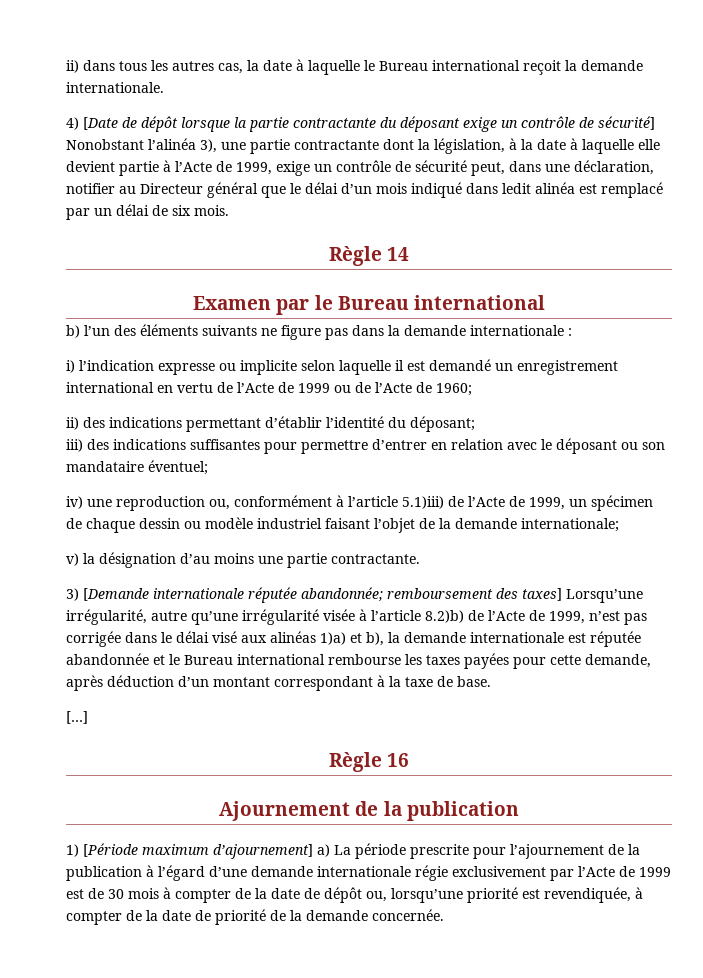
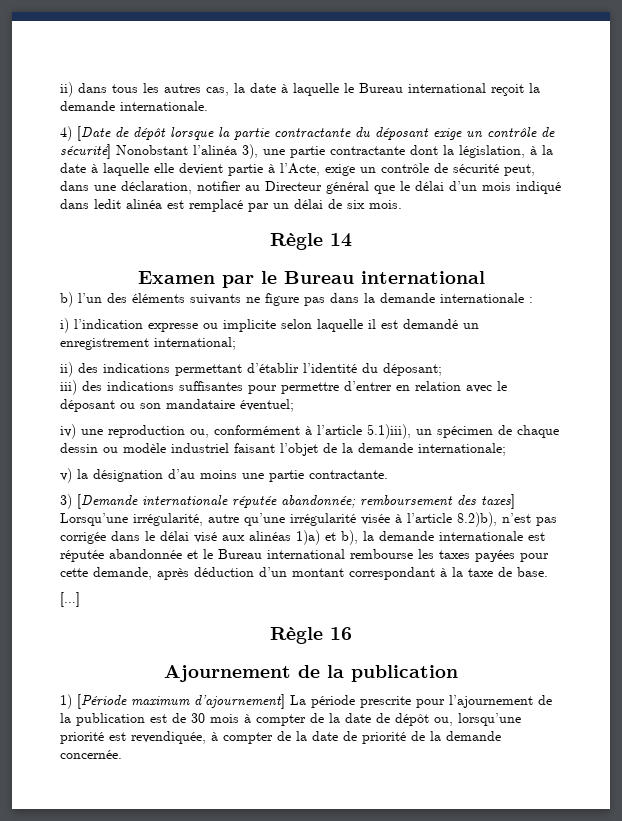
[175,161,272,175] l’Acte de 1999, -> [280,163,320,176] l’Acte,
[66,382,472,396] international en vertu de l’Acte de 1999 ou de l’Acte de 1960; -> [154,337,236,350] international;
[402,496,565,510] 5.1)iii) de l’Acte de 1999, -> [367,424,411,439] 5.1)iii),
[425,610,585,624] 8.2)b) de l’Acte de 1999, -> [457,512,497,527] 8.2)b),
[317,844,330,857] a) -> (285, 701) none
[146,865,671,881] à l’égard d’une demande internationale régie exclusivement par l’Acte de 1999 -> (145, 719) none

